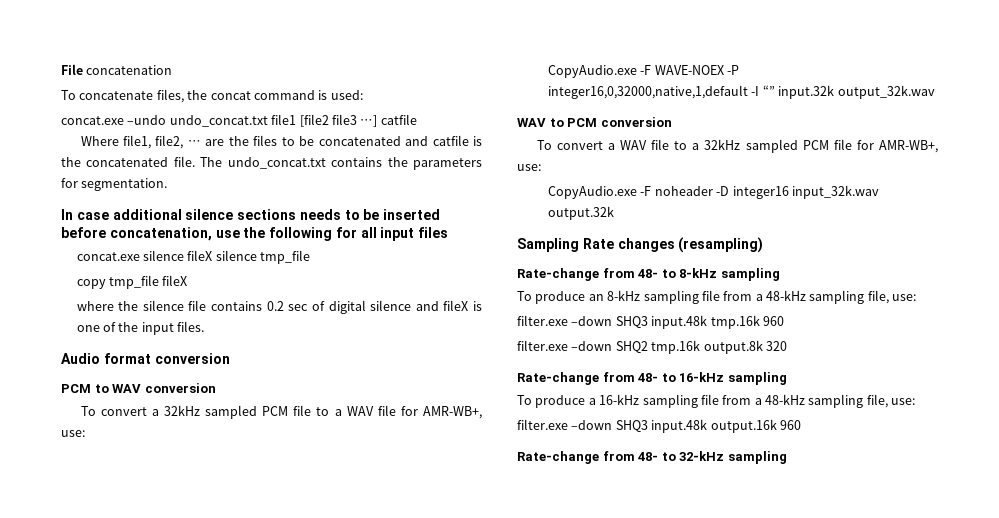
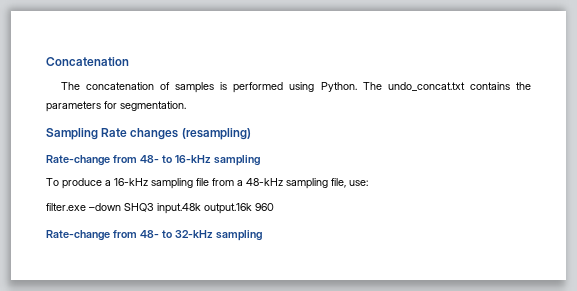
[61,64,83,75] File -> [46,57,129,66] [60,82,80,90] Concatenation // The
[61,89,363,103] [61,114,417,127] [80,135,482,149] [61,156,195,167] // To concatenate files, the concat command is used: // concat.exe –undo undo_concat.txt file1 [file2 file3 …] catfile // Where file1, file2, … are the files to be concatenated and catfile is the concatenated file. -> [159,82,357,93] of samples is performed using Python.
[61,209,441,220] [61,227,449,241] [76,250,311,264] [76,275,188,289] [76,300,483,314] [76,321,205,335] [61,353,230,364] [61,383,216,393] [80,405,482,419] [61,430,85,437] [548,65,740,78] [548,85,935,99] [517,117,672,127] [536,139,938,153] [517,164,541,171] [548,185,879,199] [548,206,615,220] [517,237,764,253] [517,268,780,281] [517,290,917,304] [517,315,784,329] [517,340,787,354] In case additional silence sections needs to be inserted before concatenation, use the following for all input files // concat.exe silence fileX silence tmp_file // copy tmp_file fileX // where the silence file contains 0.2 sec of digital silence and fileX is one of the input files. // Audio format conversion // PCM to WAV conversion // To convert a 32kHz sampled PCM file to a WAV file for AMR-WB+, use: // CopyAudio.exe -F WAVE-NOEX -P integer16,0,32000,native,1,default -I “” input.32k output_32k.wav // WAV to PCM conversion // To convert a WAV file to a 32kHz sampled PCM file for AMR-WB+, use: // CopyAudio.exe -F noheader -D integer16 input_32k.wav output.32k // Sampling Rate changes (resampling) // Rate-change from 48- to 8-kHz sampling // To produce an 8-kHz sampling file from a 48-kHz sampling file, use: // filter.exe –down SHQ3 input.48k tmp.16k 960 // filter.exe –down SHQ2 tmp.16k output.8k 320 -> [46,128,251,140] Sampling Rate changes (resampling)

